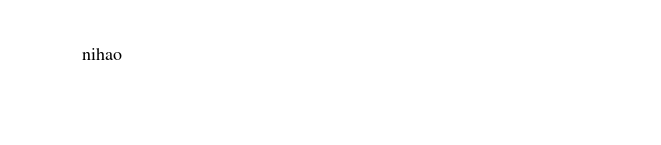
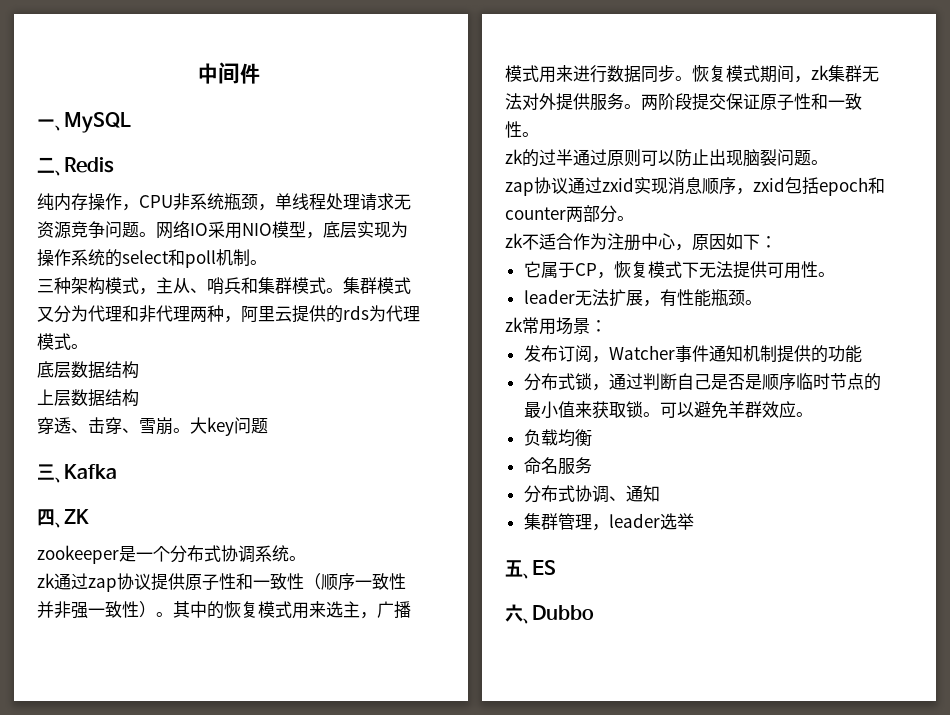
[82,48,122,60] nihao -> [198,62,260,84] [37,112,131,133] [37,157,114,176] [37,193,411,211] [37,221,408,239] [37,249,267,268] [37,277,411,295] [37,305,420,323] [37,333,88,350] [37,361,139,379] [37,389,139,407] [37,417,268,436] [37,464,117,483] [37,509,89,528] [37,545,306,564] [37,573,406,592] [37,601,411,619] [505,65,879,83] [505,93,862,111] [505,121,539,138] [505,149,828,167] [505,177,885,196] [505,205,634,223] [505,233,777,251] [523,261,835,279] [523,289,762,307] [505,317,607,335] [523,345,862,363] [523,373,881,391] [523,401,813,419] [523,429,592,447] [523,457,592,475] [523,485,660,503] [523,513,694,531] [505,560,556,579] [505,604,594,624] 中间件 // 一、MySQL // 二、Redis // 纯内存操作，CPU非系统瓶颈，单线程处理请求无资源竞争问题。网络IO采用NIO模型，底层实现为操作系统的select和poll机制。 // 三种架构模式，主从、哨兵和集群模式。集群模式又分为代理和非代理两种，阿里云提供的rds为代理模式。 // 底层数据结构 // 上层数据结构 // 穿透、击穿、雪崩。大key问题 // 三、Kafka // 四、ZK // zookeeper是一个分布式协调系统。 // zk通过zap协议提供原子性和一致性（顺序一致性并非强一致性）。其中的恢复模式用来选主，广播模式用来进行数据同步。恢复模式期间，zk集群无法对外提供服务。两阶段提交保证原子性和一致性。 // zk的过半通过原则可以防止出现脑裂问题。 // zap协议通过zxid实现消息顺序，zxid包括epoch和counter两部分。 // zk不适合作为注册中心，原因如下： // 它属于CP，恢复模式下无法提供可用性。 // leader无法扩展，有性能瓶颈。 // zk常用场景： // 发布订阅，Watcher事件通知机制提供的功能 // 分布式锁，通过判断自己是否是顺序临时节点的最小值来获取锁。可以避免羊群效应。 // 负载均衡 // 命名服务 // 分布式协调、通知 // 集群管理，leader选举 // 五、ES // 六、Dubbo

